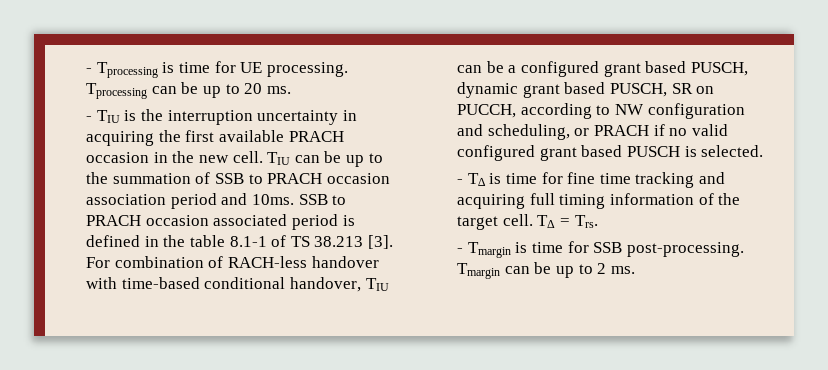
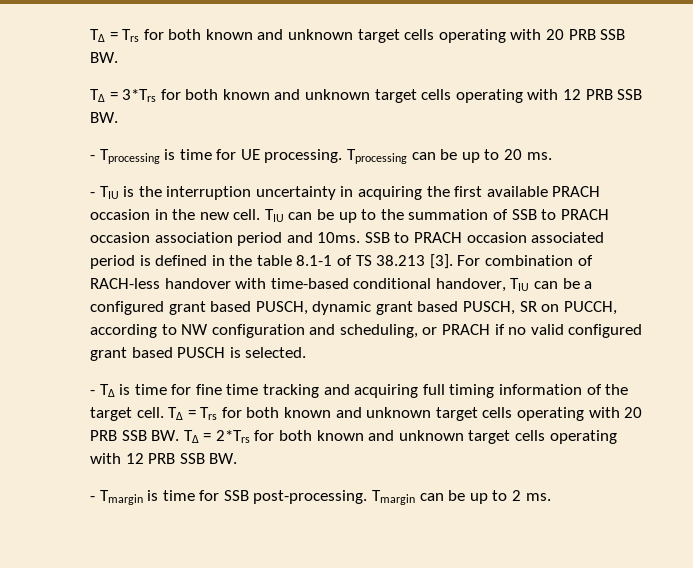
(86, 70) none -> [89,29,626,43] [89,52,118,63] [89,89,643,103] [89,112,118,123] T∆ = Trs for both known and unknown target cells operating with 20 PRB SSB BW. // T∆ = 3*Trs for both known and unknown target cells operating with 12 PRB SSB BW. //
[537,215,598,228] TΔ = Trs. -> [168,407,643,421] [89,430,617,444] [89,453,238,464] T∆ = Trs for both known and unknown target cells operating with 20 PRB SSB BW. T∆ = 2*Trs for both known and unknown target cells operating with 12 PRB SSB BW.

